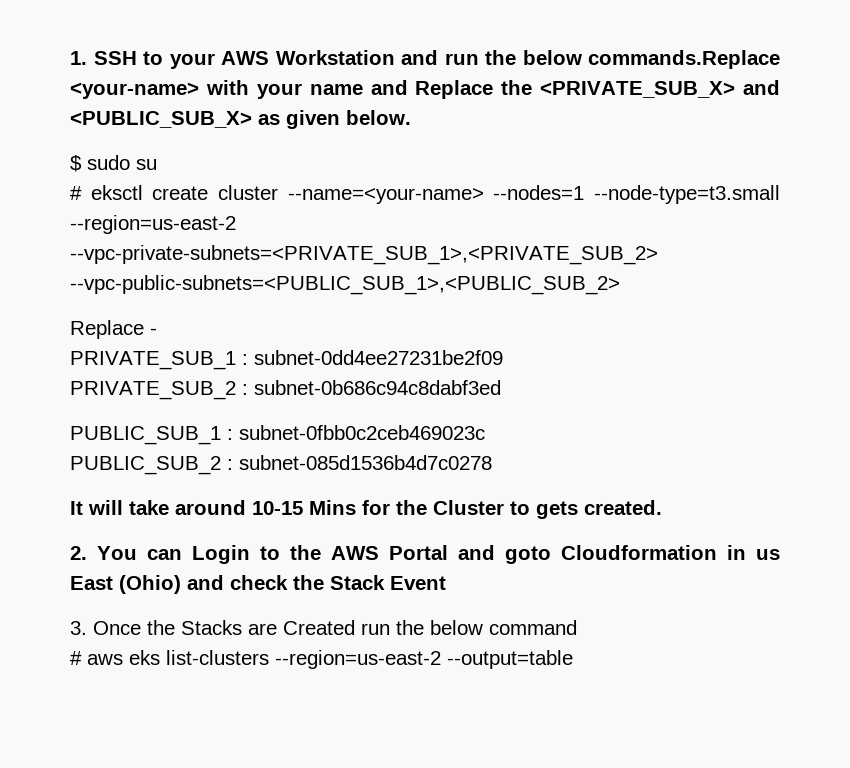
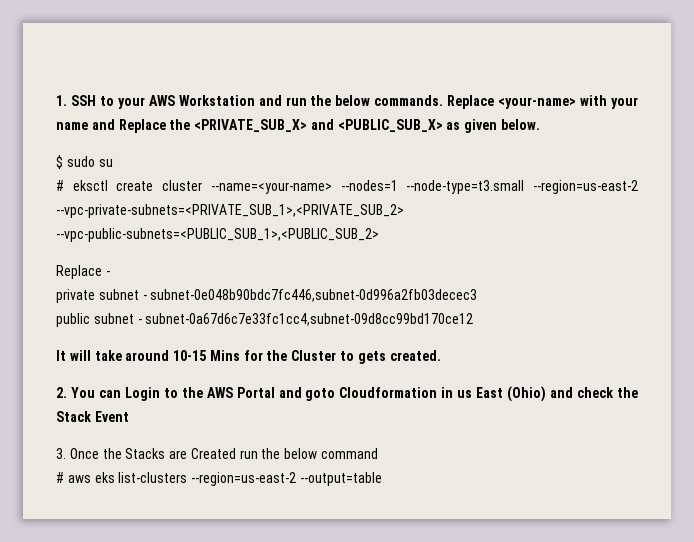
[588,50,780,69] commands.Replace -> [374,95,495,109] commands. Replace
[70,350,503,370] [70,380,501,400] [70,425,485,445] [70,455,492,475] PRIVATE_SUB_1 : subnet-0dd4ee27231be2f09 // PRIVATE_SUB_2 : subnet-0b686c94c8dabf3ed // PUBLIC_SUB_1 : subnet-0fbb0c2ceb469023c // PUBLIC_SUB_2 : subnet-085d1536b4d7c0278 -> [56,289,478,303] [56,313,474,327] private subnet - subnet-0e048b90bdc7fc446,subnet-0d996a2fb03decec3 // public subnet - subnet-0a67d6c7e33fc1cc4,subnet-09d8cc99bd170ce12

